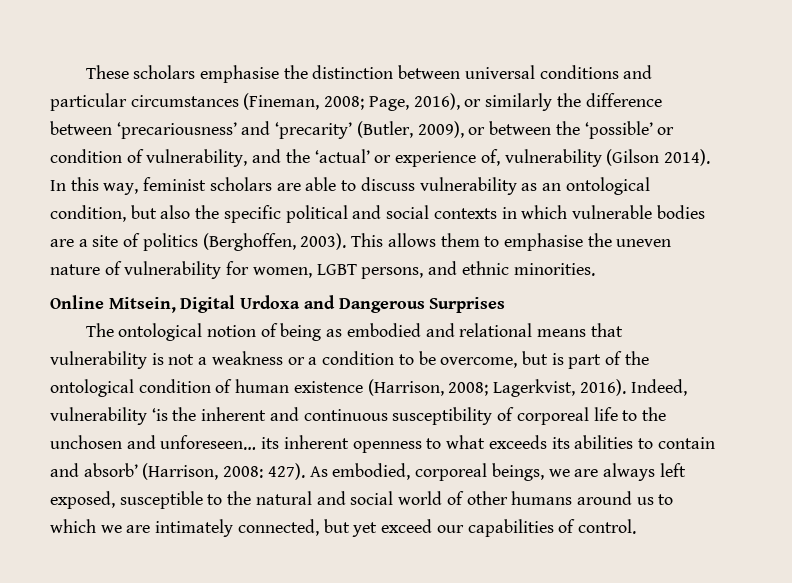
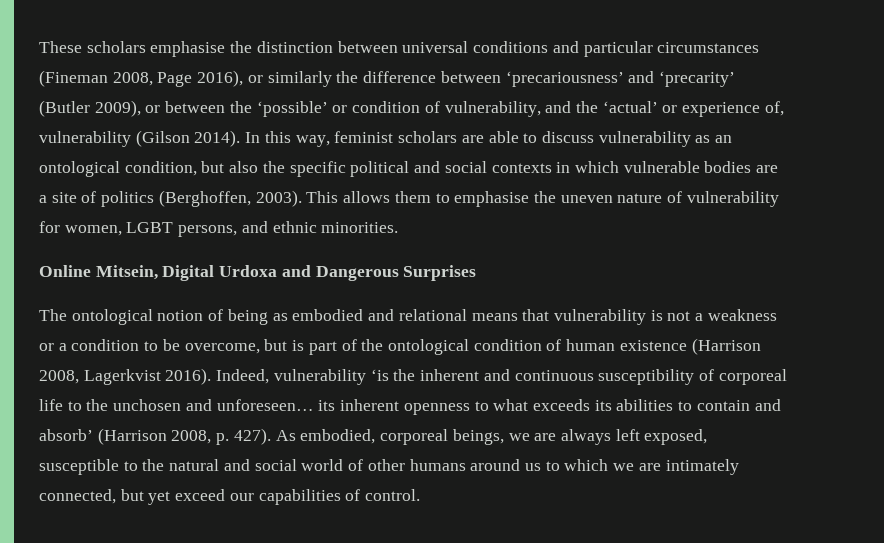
[243,93,409,111] (Fineman, 2008; Page, -> [39,70,193,87] (Fineman 2008, Page
[356,121,413,138] (Butler, -> [39,100,90,117] (Butler
[367,379,576,397] (Harrison, 2008; Lagerkvist, -> [691,338,761,355] [39,369,161,385] (Harrison 2008, Lagerkvist
[142,463,264,480] (Harrison, 2008: -> [97,428,230,445] (Harrison 2008, p.

